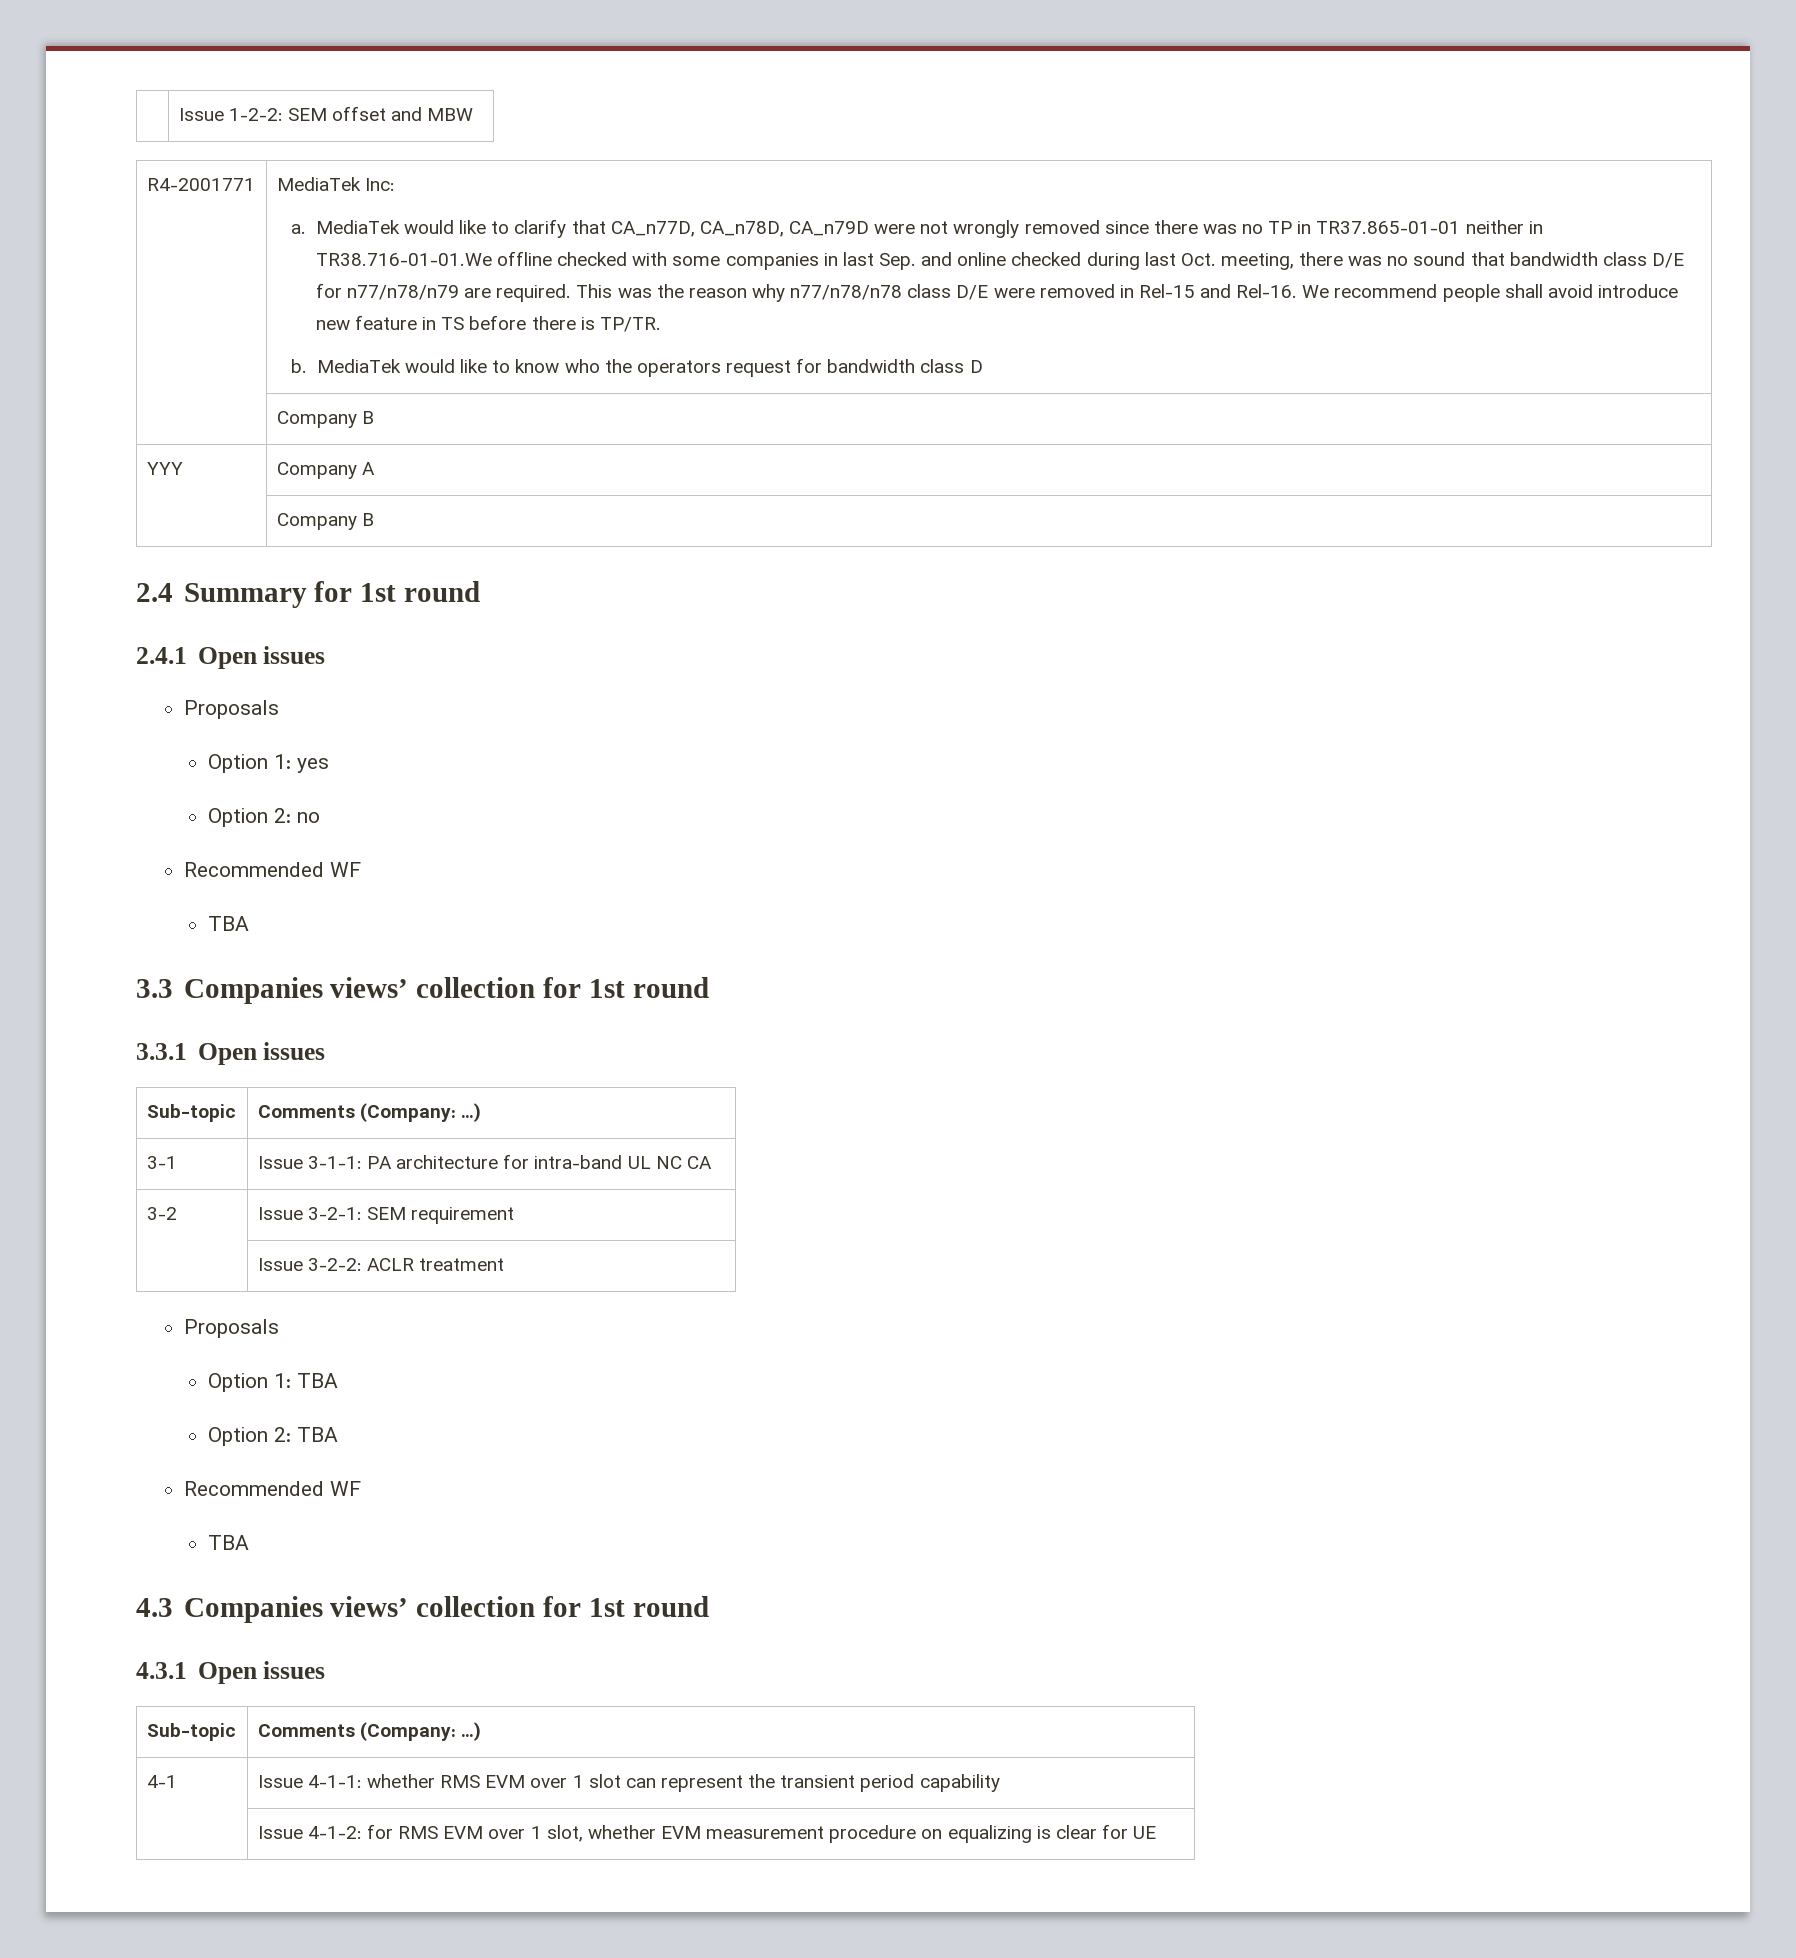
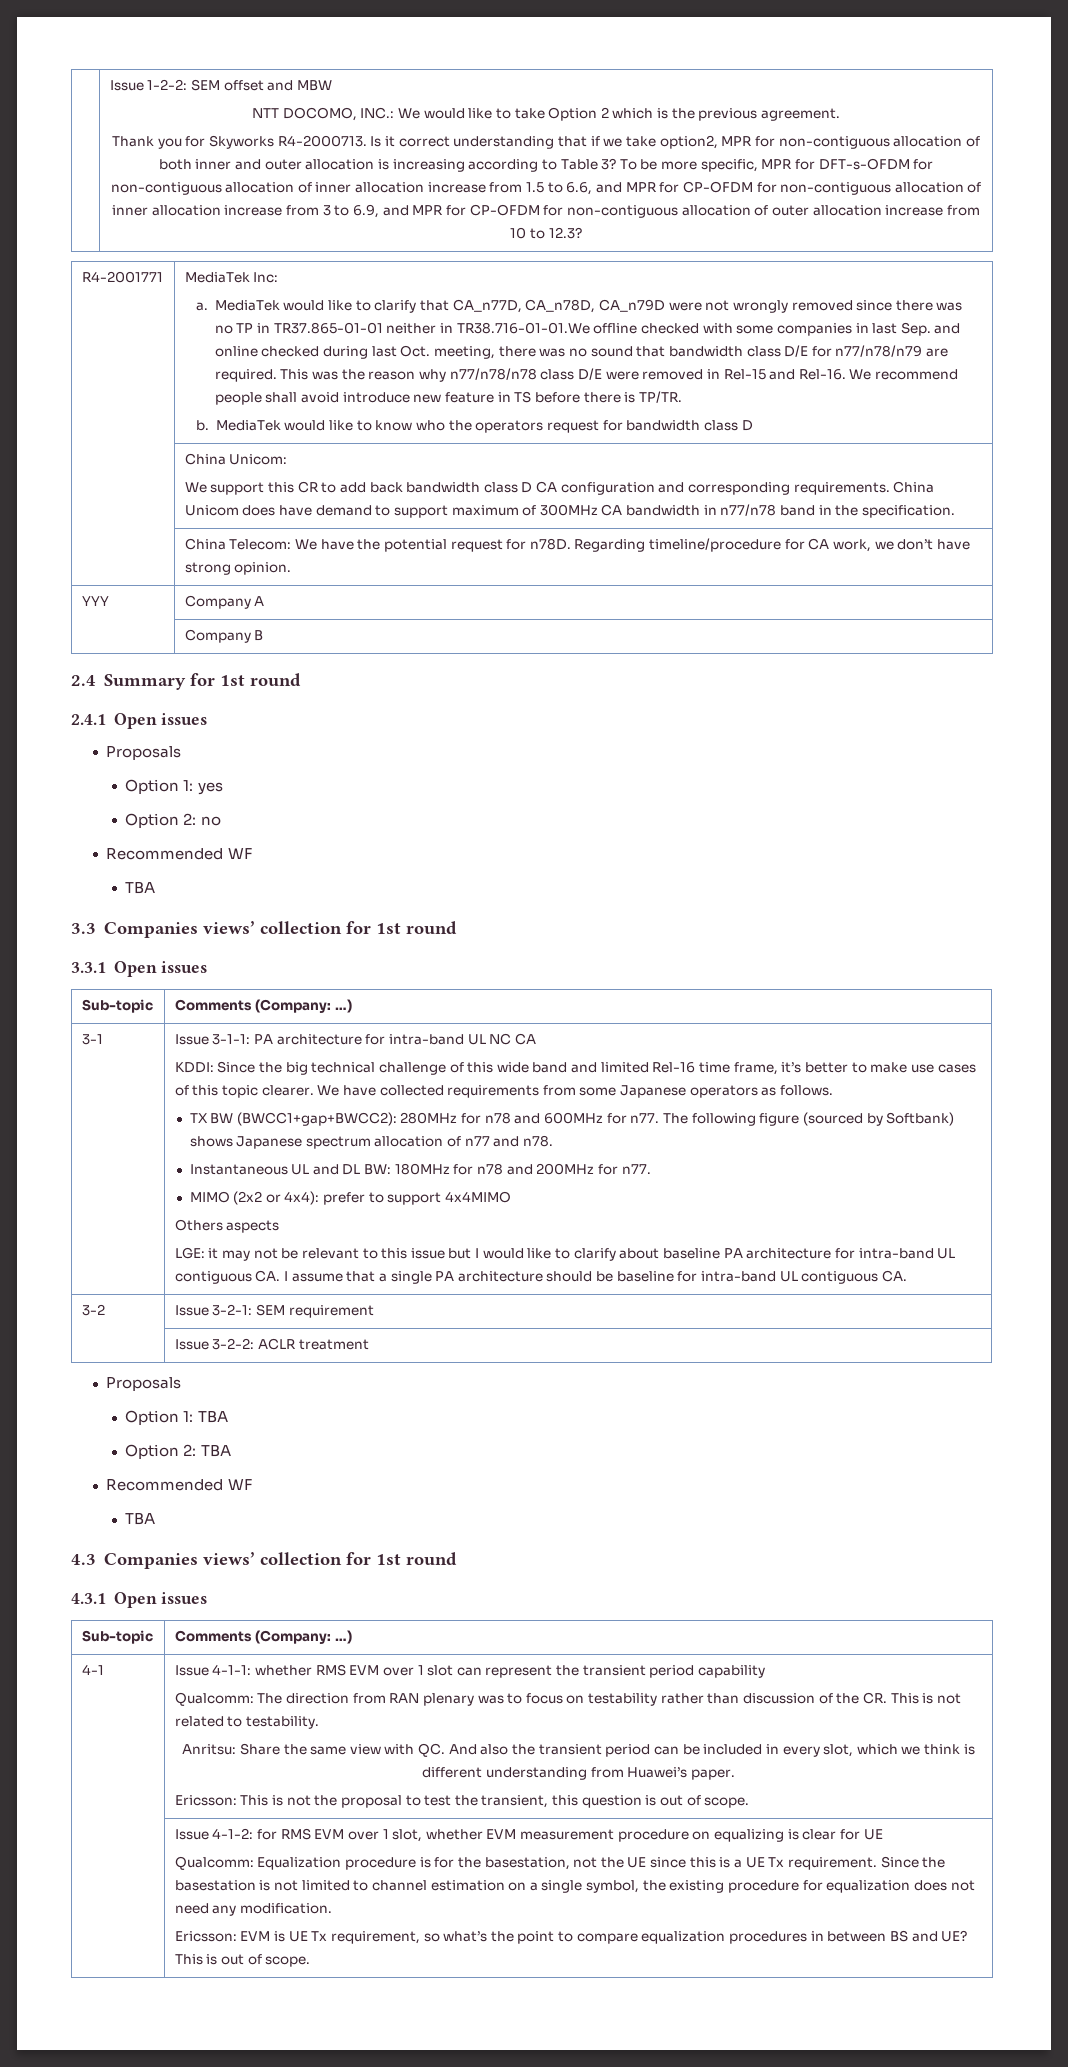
(474, 114) none -> [251,107,841,121] [112,135,980,149] [158,158,934,172] [110,181,982,195] [112,204,980,218] [510,227,582,239] // NTT DOCOMO, INC.: We would like to take Option 2 which is the previous agreement. // Thank you for Skyworks R4-2000713. Is it correct understanding that if we take option2, MPR for non-contiguous allocation of both inner and outer allocation is increasing according to Table 3? To be more specific, MPR for DFT-s-OFDM for non-contiguous allocation of inner allocation increase from 1.5 to 6.6, and MPR for CP-OFDM for non-contiguous allocation of inner allocation increase from 3 to 6.9, and MPR for CP-OFDM for non-contiguous allocation of outer allocation increase from 10 to 12.3?
[276,411,374,428] Company B -> [184,453,288,465] [184,481,935,495] [184,504,956,518] [184,538,971,552] [184,562,292,575] China Unicom: // We support this CR to add back bandwidth class D CA configuration and corresponding requirements. China Unicom does have demand to support maximum of 300MHz CA bandwidth in n77/n78 band in the specification. // | China Telecom: We have the potential request for n78D. Regarding timeline/procedure for CA work, we don’t have strong opinion.
(712, 1162) none -> [174,1061,976,1075] [174,1085,834,1098] [189,1112,955,1126] [189,1135,554,1149] [189,1163,651,1175] [189,1191,512,1205] [174,1219,280,1233] [174,1247,956,1261] [174,1270,908,1284] // KDDI: Since the big technical challenge of this wide band and limited Rel-16 time frame, it’s better to make use cases of this topic clearer. We have collected requirements from some Japanese operators as follows. // TX BW (BWCC1+gap+BWCC2): 280MHz for n78 and 600MHz for n77. The following figure (sourced by Softbank) shows Japanese spectrum allocation of n77 and n78. // Instantaneous UL and DL BW: 180MHz for n78 and 200MHz for n77. // MIMO (2x2 or 4x4): prefer to support 4x4MIMO // Others aspects // LGE: it may not be relevant to this issue but I would like to clarify about baseline PA architecture for intra-band UL contiguous CA. I assume that a single PA architecture should be baseline for intra-band UL contiguous CA.
(1000, 1783) none -> [174,1692,961,1706] [174,1716,319,1729] [182,1743,975,1757] [422,1767,735,1780] [174,1795,750,1808] // Qualcomm: The direction from RAN plenary was to focus on testability rather than discussion of the CR. This is not related to testability. // Anritsu: Share the same view with QC. And also the transient period can be included in every slot, which we think is different understanding from Huawei’s paper. // Ericsson: This is not the proposal to test the transient, this question is out of scope.
(1157, 1832) none -> [174,1856,946,1870] [174,1880,975,1893] [174,1903,332,1916] [174,1930,968,1944] [174,1954,311,1967] // Qualcomm: Equalization procedure is for the basestation, not the UE since this is a UE Tx requirement. Since the basestation is not limited to channel estimation on a single symbol, the existing procedure for equalization does not need any modification. // Ericsson: EVM is UE Tx requirement, so what’s the point to compare equalization procedures in between BS and UE? This is out of scope.

